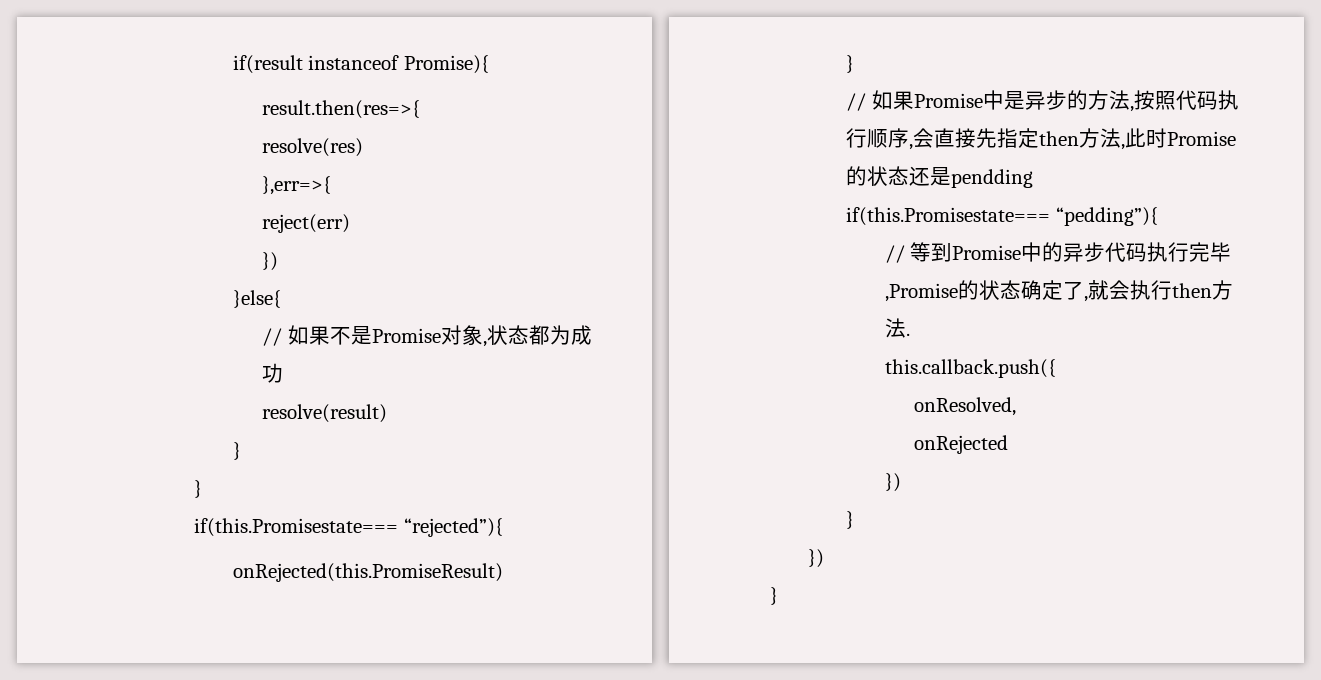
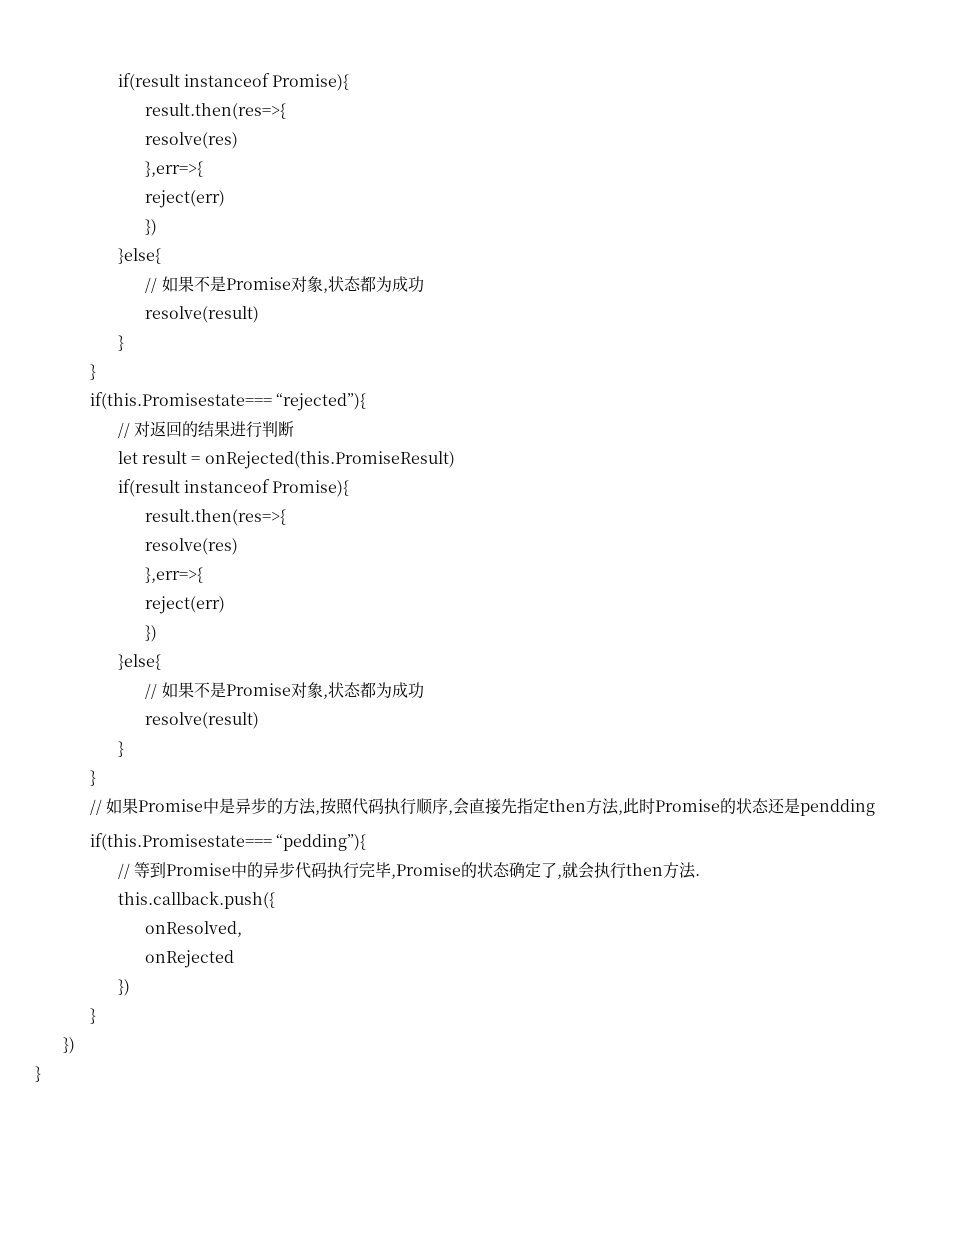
[232,563,503,582] onRejected(this.PromiseResult) -> [117,421,295,438] [117,451,455,469] [117,479,350,497] [145,509,287,526] [145,538,239,555] [145,567,204,583] [145,596,226,614] [145,625,158,642] [117,654,161,670] [145,682,424,699] [145,712,260,729] [117,741,124,757] // 对返回的结果进行判断 // let result = onRejected(this.PromiseResult) // if(result instanceof Promise){ // result.then(res=>{ // resolve(res) // },err=>{ // reject(err) // }) // }else{ // // 如果不是Promise对象,状态都为成功 // resolve(result) // }

